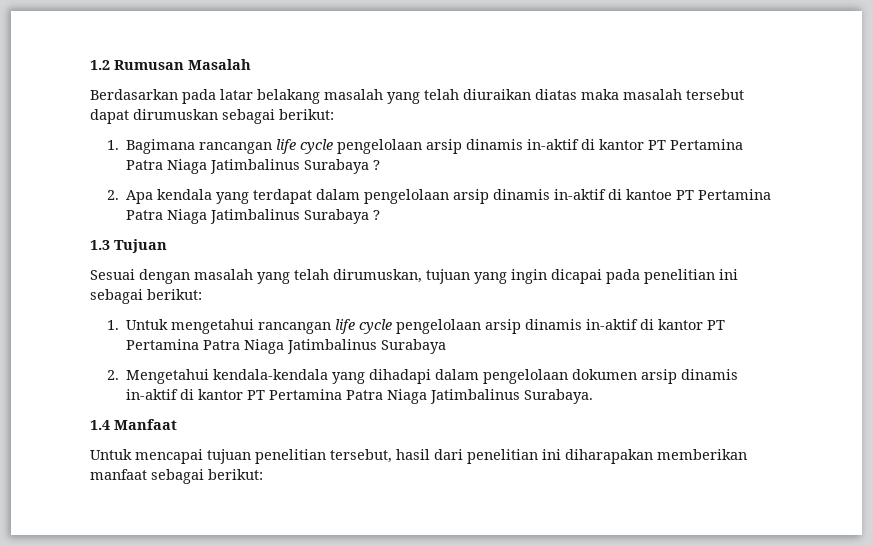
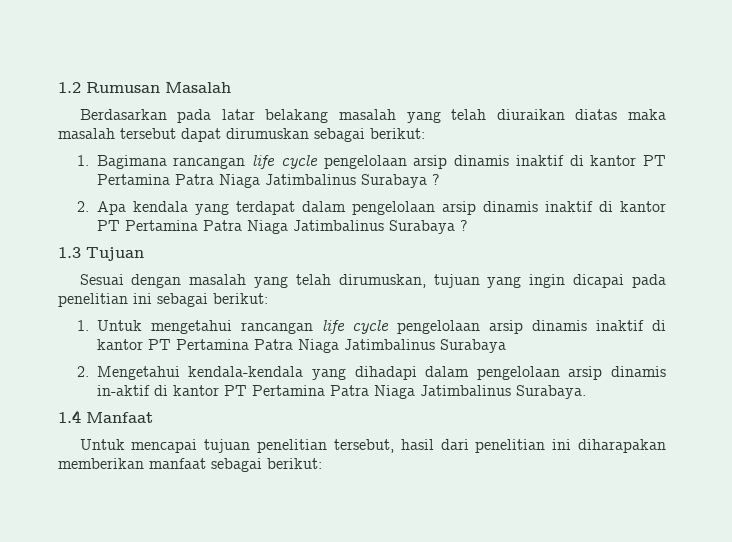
[527,139,580,150] in-aktif -> [515,155,564,166] inaktif
[554,189,673,200] in-aktif di kantoe -> [544,201,666,212] inaktif di kantor
[586,319,639,330] in-aktif -> [596,320,645,331] inaktif
[572,369,638,380] dokumen -> (560, 373) none

